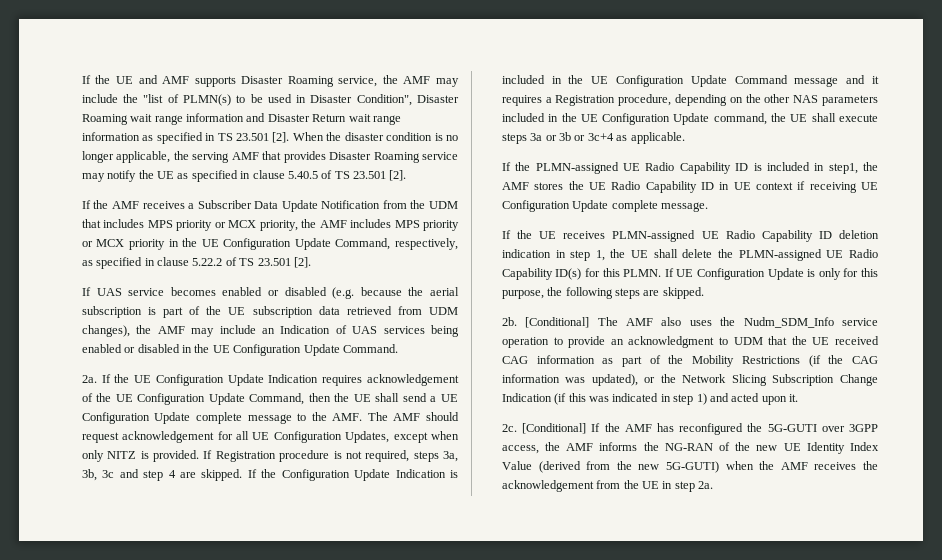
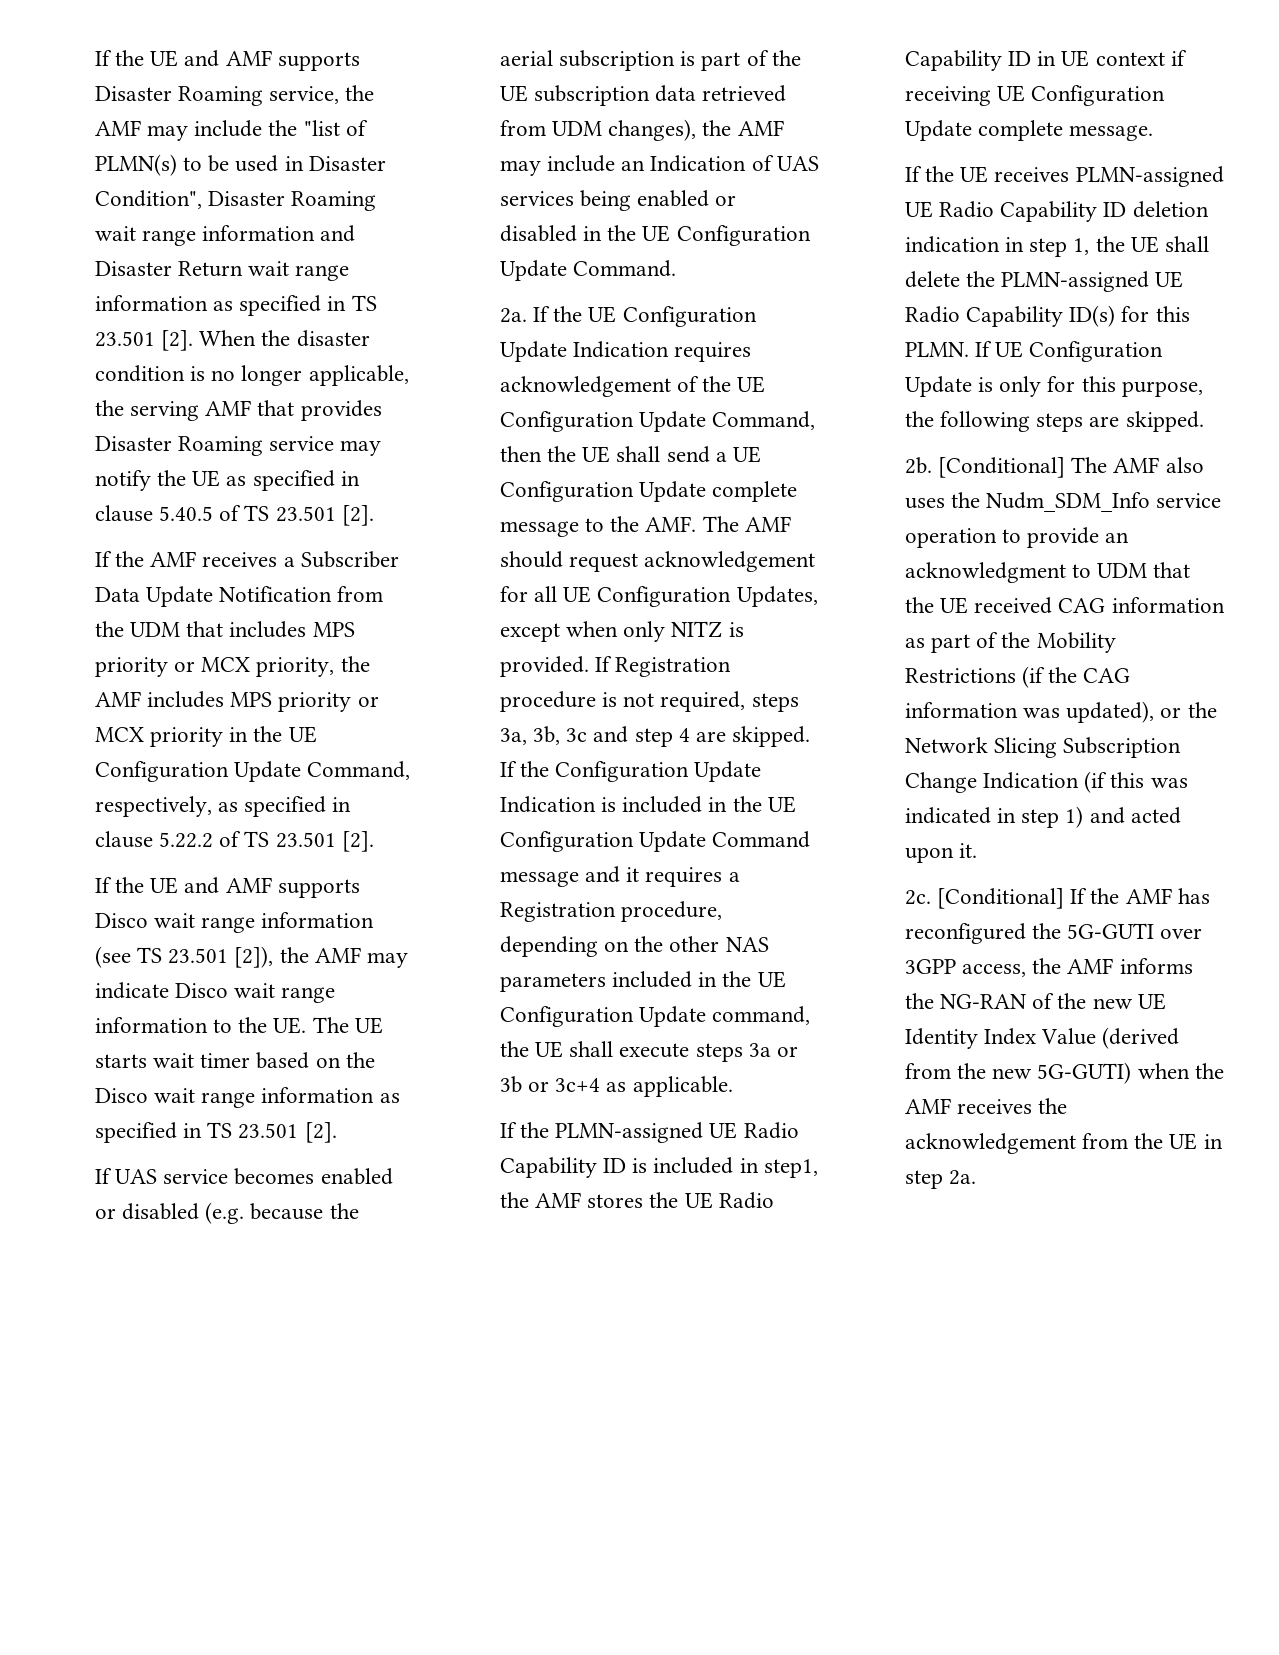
(311, 262) none -> [94,877,360,898] [94,912,375,933] [94,946,409,968] [94,982,336,1003] [94,1017,383,1034] [94,1052,375,1069] [94,1087,400,1108] [94,1122,337,1143] // If the UE and AMF supports Disco wait range information (see TS 23.501 [2]), the AMF may indicate Disco wait range information to the UE. The UE starts wait timer based on the Disco wait range information as specified in TS 23.501 [2].

